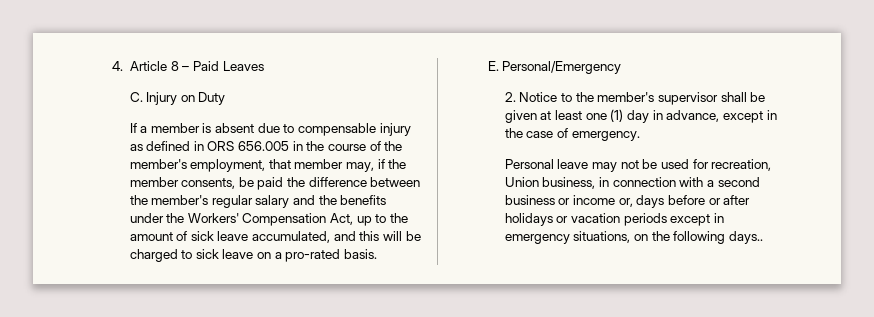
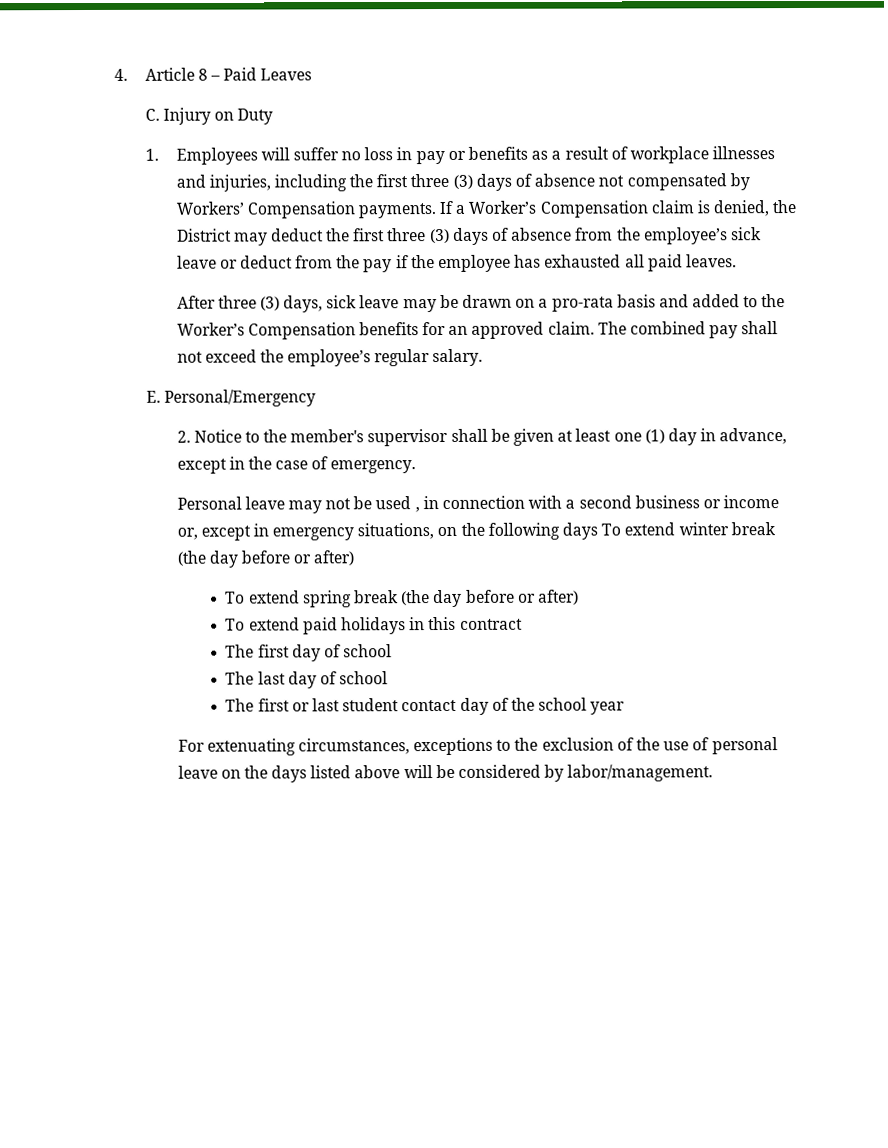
[129,123,411,136] [129,141,403,151] [129,159,407,172] [129,177,421,190] [129,195,387,208] [129,213,409,226] [129,231,421,243] [129,249,378,262] If a member is absent due to compensable injury as defined in ORS 656.005 in the course of the member's employment, that member may, if the member consents, be paid the difference between the member's regular salary and the benefits under the Workers' Compensation Act, up to the amount of sick leave accumulated, and this will be charged to sick leave on a pro-rated basis. -> [144,146,776,165] [175,173,750,192] [175,200,797,219] [176,227,762,246] [176,254,737,273] [176,294,786,313] [176,321,779,340] [176,348,484,367] 1. Employees will suffer no loss in pay or benefits as a result of workplace illnesses and injuries, including the first three (3) days of absence not compensated by Workers’ Compensation payments. If a Worker’s Compensation claim is denied, the District may deduct the first three (3) days of absence from the employee’s sick leave or deduct from the pay if the employee has exhausted all paid leaves. // After three (3) days, sick leave may be drawn on a pro-rata basis and added to the Worker’s Compensation benefits for an approved claim. The combined pay shall not exceed the employee’s regular salary.
[692,159,772,171] [504,177,596,189] for recreation, Union business, -> [414,507,420,513] ,
[636,195,751,208] [504,213,667,226] days before or after holidays or vacation periods -> (198, 533) none
[729,231,764,244] days.. -> [562,522,776,540] [176,550,355,568] [225,589,579,608] [225,616,523,635] [225,644,393,662] [225,671,389,689] [225,697,626,715] [177,737,778,756] [177,764,714,783] days To extend winter break (the day before or after) // To extend spring break (the day before or after) // To extend paid holidays in this contract // The first day of school // The last day of school // The first or last student contact day of the school year // For extenuating circumstances, exceptions to the exclusion of the use of personal leave on the days listed above will be considered by labor/management.

